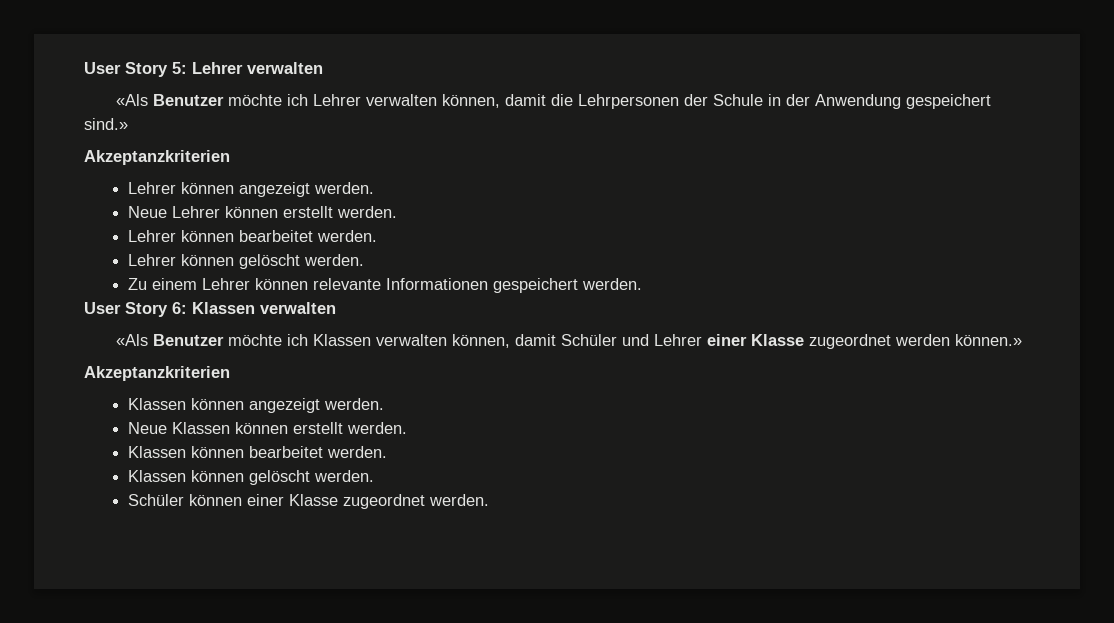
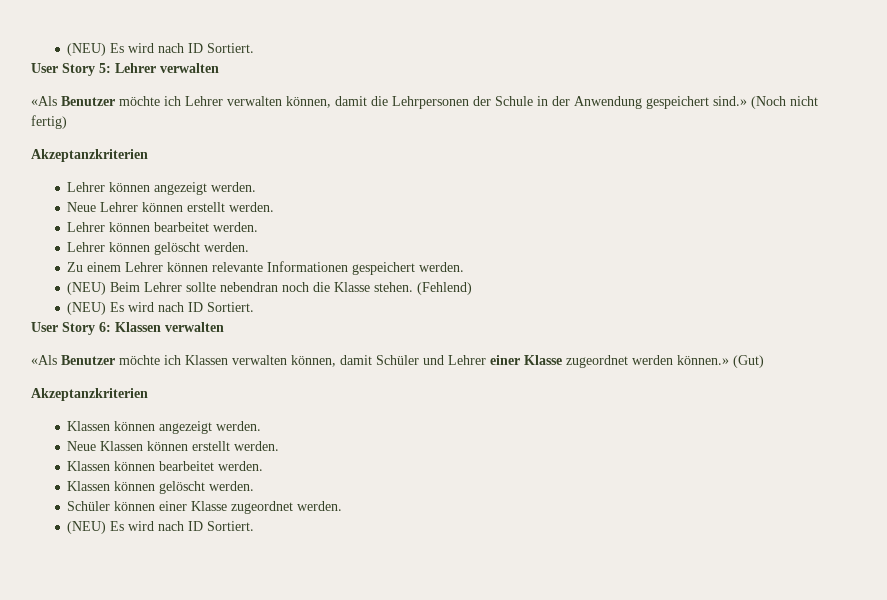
(84, 68) none -> [67,43,255,56] (NEU) Es wird nach ID Sortiert. //
(128, 124) none -> [751,96,818,109] [31,115,67,129] (Noch nicht fertig)
(642, 284) none -> [67,282,473,295] [67,302,255,315] // (NEU) Beim Lehrer sollte nebendran noch die Klasse stehen. (Fehlend) // (NEU) Es wird nach ID Sortiert.
(1023, 340) none -> [733,355,764,368] (Gut)
(489, 500) none -> [67,521,255,534] // (NEU) Es wird nach ID Sortiert.

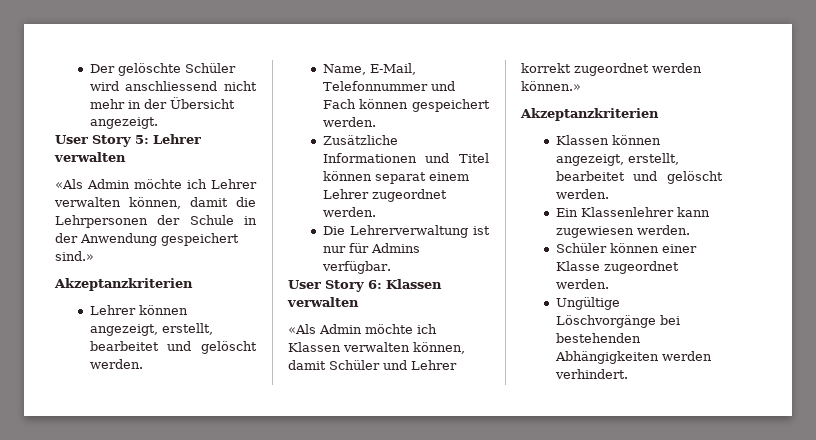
[67,43,255,56] (NEU) Es wird nach ID Sortiert. -> [89,63,236,76] [89,81,257,91] [89,97,235,109] [89,117,158,129] Der gelöschte Schüler wird anschliessend nicht mehr in der Übersicht angezeigt.
[61,96,115,106] Benutzer -> [87,179,130,189] Admin
[751,96,818,109] [31,115,67,129] (Noch nicht fertig) -> (94, 256) none
[154,182,257,195] [67,202,275,212] [67,222,259,232] [67,242,250,255] [67,261,465,275] [67,282,473,295] [67,302,255,315] angezeigt werden. // Neue Lehrer können erstellt werden. // Lehrer können bearbeitet werden. // Lehrer können gelöscht werden. // Zu einem Lehrer können relevante Informationen gespeichert werden. // (NEU) Beim Lehrer sollte nebendran noch die Klasse stehen. (Fehlend) // (NEU) Es wird nach ID Sortiert. -> [89,323,213,336] [89,341,257,354] [89,359,143,369] [322,63,416,75] [322,81,455,91] [322,99,490,112] [322,117,376,127] [322,135,398,145] [322,153,489,163] [322,171,469,184] [322,189,447,202] [322,207,376,217] [322,225,490,238] [322,243,420,253] [321,261,391,274] angezeigt, erstellt, bearbeitet und gelöscht werden. // Name, E-Mail, Telefonnummer und Fach können gespeichert werden. // Zusätzliche Informationen und Titel können separat einem Lehrer zugeordnet werden. // Die Lehrerverwaltung ist nur für Admins verfügbar.
[61,355,115,365] Benutzer -> [319,324,362,334] Admin
[490,355,562,365] einer Klasse -> [521,63,571,73] korrekt
[733,355,764,368] (Gut) -> (581, 86) none
[159,421,262,434] [67,441,280,451] [67,461,264,471] [67,481,206,494] angezeigt werden. // Neue Klassen können erstellt werden. // Klassen können bearbeitet werden. // Klassen können gelöscht -> [555,153,679,166] [555,171,723,184] [555,189,609,199] [555,207,710,217] [555,226,634,238] angezeigt, erstellt, bearbeitet und gelöscht werden. // Ein Klassenlehrer kann zugewiesen
[67,521,255,534] (NEU) Es wird nach ID Sortiert. -> [555,297,620,310] [555,315,680,328] [555,333,641,343] [554,351,712,364] [554,369,628,379] Ungültige Löschvorgänge bei bestehenden Abhängigkeiten werden verhindert.

